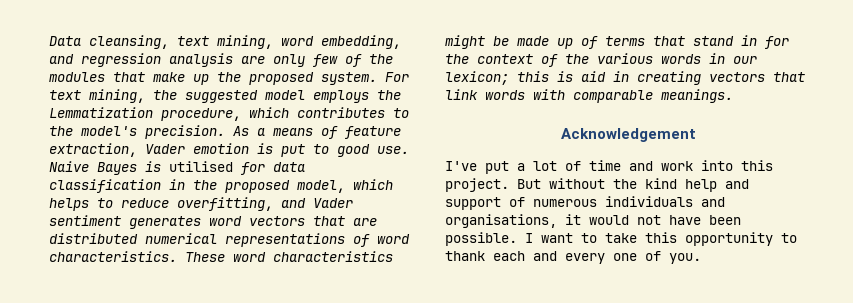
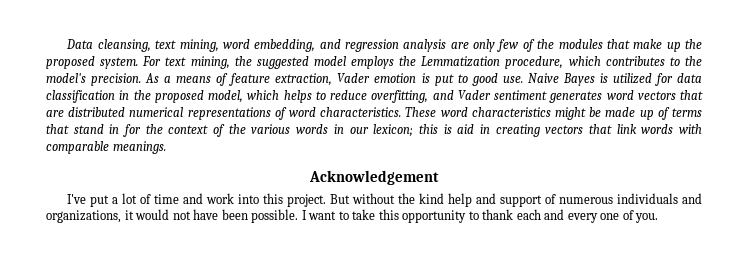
[169,161,233,172] utilised -> [612,73,652,84] utilized
[445,214,557,228] organisations, -> [46,210,121,223] organizations,

